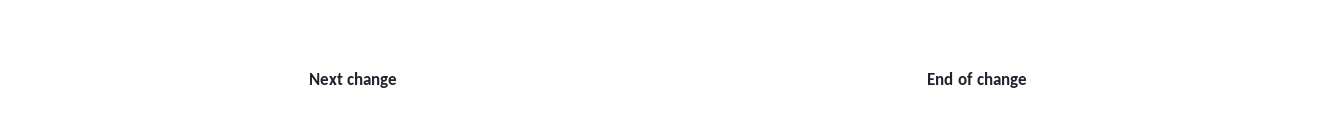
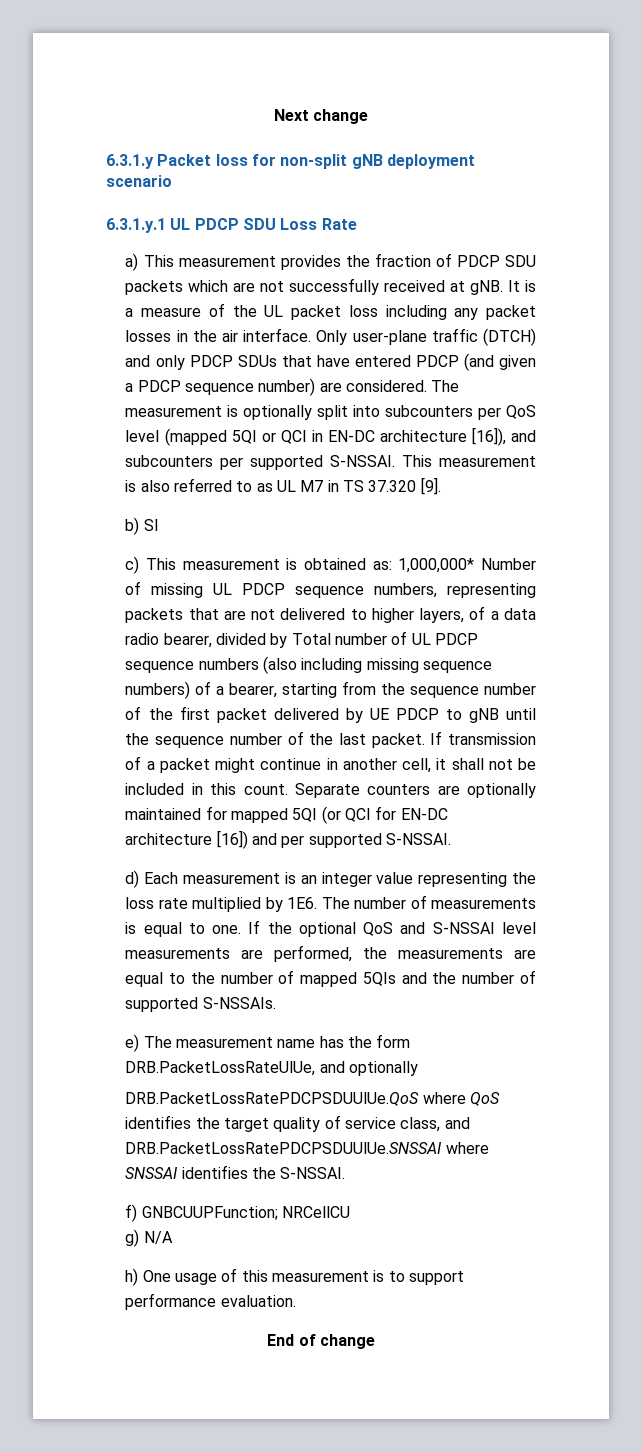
(398, 80) none -> [106,154,475,169] [106,175,172,187] [106,218,357,233] [125,253,536,271] [125,278,536,295] [125,303,536,320] [125,328,536,346] [125,353,536,371] [125,378,460,396] [125,405,536,420] [125,427,536,446] [125,455,536,470] [125,477,441,495] [125,517,159,535] [125,556,536,574] [125,581,536,598] [125,606,536,623] [125,631,479,648] [125,656,493,674] [125,681,536,699] [125,706,536,723] [125,731,536,748] [125,756,537,773] [125,783,536,798] [125,806,448,824] [125,830,452,849] [125,870,536,888] [125,895,536,912] [125,920,536,937] [125,945,537,962] [125,970,536,987] [125,997,276,1012] [125,1034,411,1052] [125,1061,419,1076] [125,1092,501,1106] [125,1115,470,1132] [125,1142,489,1154] [125,1165,346,1179] [125,1204,351,1222] [125,1229,173,1247] [125,1268,465,1286] [125,1293,296,1310] // 6.3.1.y Packet loss for non-split gNB deployment scenario // 6.3.1.y.1 UL PDCP SDU Loss Rate // a) This measurement provides the fraction of PDCP SDU packets which are not successfully received at gNB. It is a measure of the UL packet loss including any packet losses in the air interface. Only user-plane traffic (DTCH) and only PDCP SDUs that have entered PDCP (and given a PDCP sequence number) are considered. The measurement is optionally split into subcounters per QoS level (mapped 5QI or QCI in EN-DC architecture [16]), and subcounters per supported S-NSSAI. This measurement is also referred to as UL M7 in TS 37.320 [9]. // b) SI // c) This measurement is obtained as: 1,000,000* Number of missing UL PDCP sequence numbers, representing packets that are not delivered to higher layers, of a data radio bearer, divided by Total number of UL PDCP sequence numbers (also including missing sequence numbers) of a bearer, starting from the sequence number of the first packet delivered by UE PDCP to gNB until the sequence number of the last packet. If transmission of a packet might continue in another cell, it shall not be included in this count. Separate counters are optionally maintained for mapped 5QI (or QCI for EN-DC architecture [16]) and per supported S-NSSAI. // d) Each measurement is an integer value representing the loss rate multiplied by 1E6. The number of measurements is equal to one. If the optional QoS and S-NSSAI level measurements are performed, the measurements are equal to the number of mapped 5QIs and the number of supported S-NSSAIs. // e) The measurement name has the form DRB.PacketLossRateUlUe, and optionally // DRB.PacketLossRatePDCPSDUUlUe.QoS where QoS identifies the target quality of service class, and DRB.PacketLossRatePDCPSDUUlUe.SNSSAI where SNSSAI identifies the S-NSSAI. // f) GNBCUUPFunction; NRCellCU // g) N/A // h) One usage of this measurement is to support performance evaluation.

